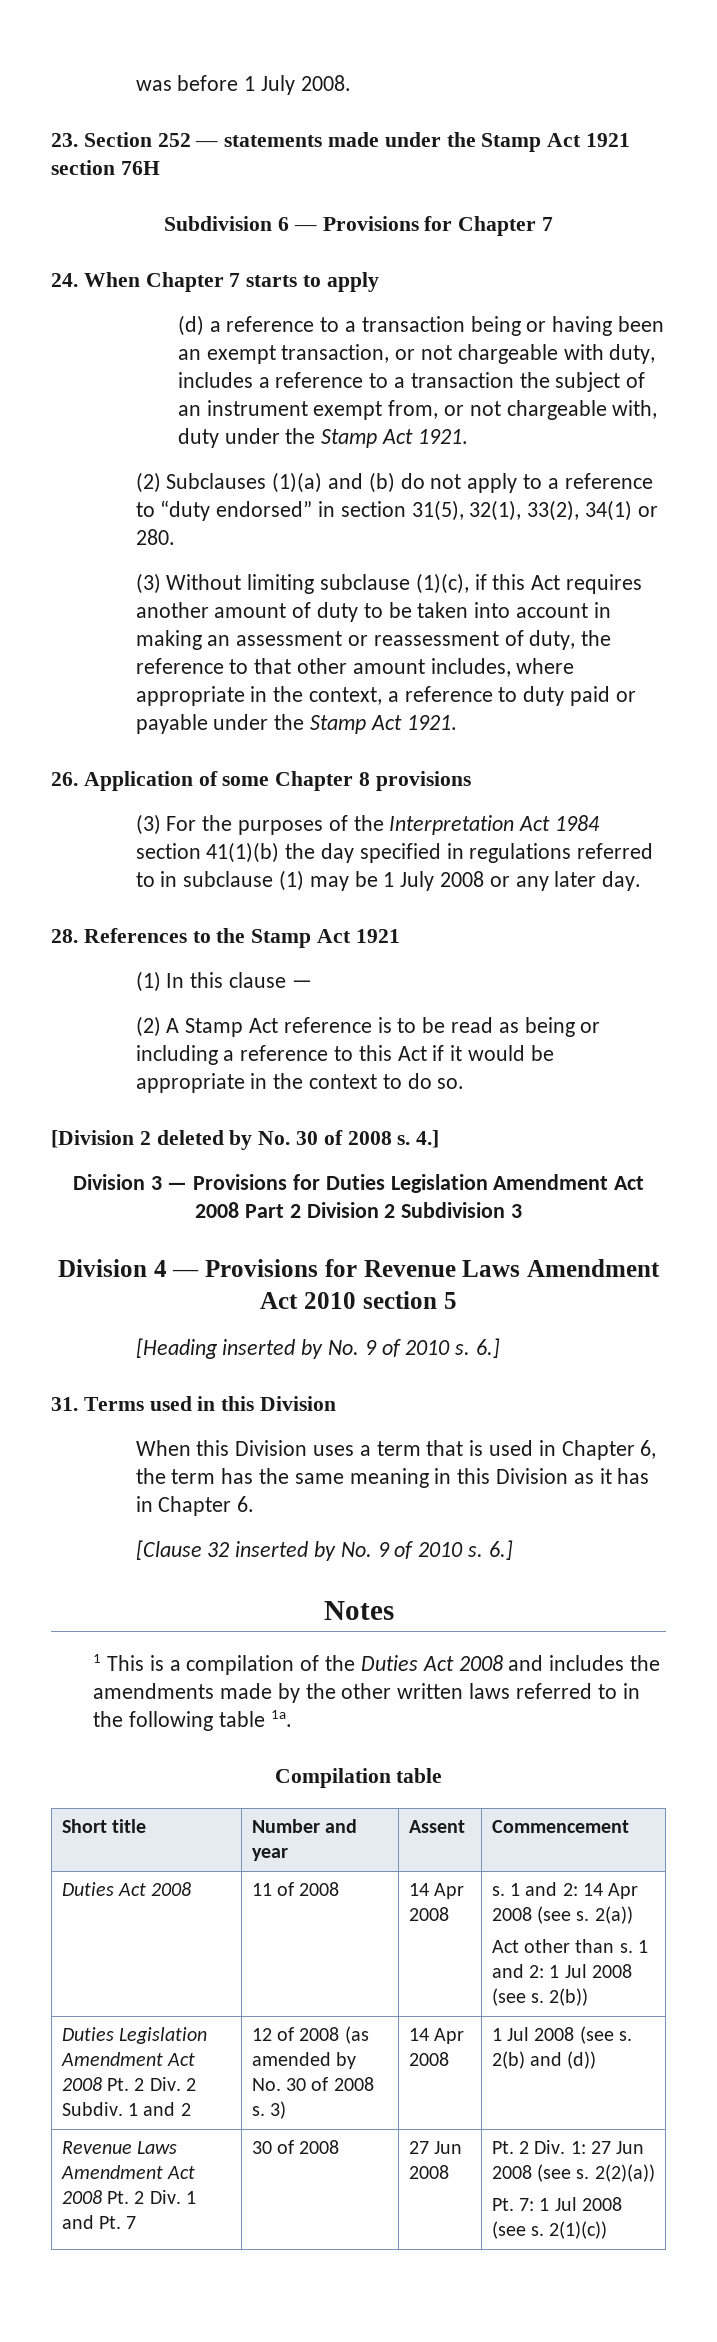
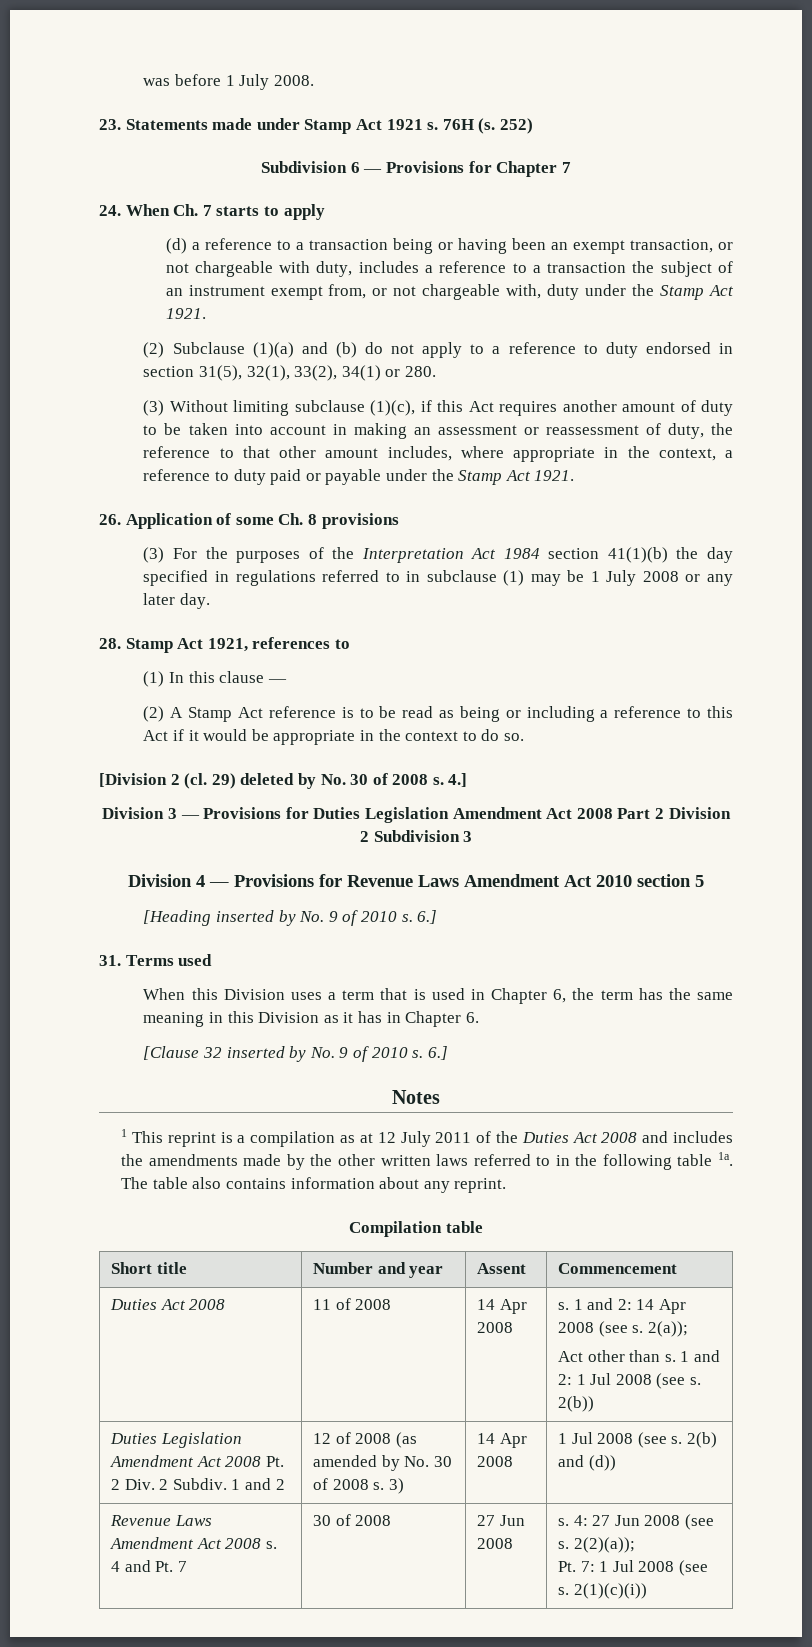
[83,132,323,147] Section 252 — statements -> [125,119,208,130] Statements
[446,132,631,152] [51,160,115,175] the Stamp Act 1921 section -> [304,119,439,134] Stamp Act 1921 s.
(160, 168) none -> [478,118,533,134] (s. 252)
[145,272,224,292] Chapter -> [173,204,199,216] Ch.
[166,473,267,489] Subclauses -> [172,342,245,354] Subclause
[160,500,313,521] “duty endorsed” -> [605,342,711,358] duty endorsed
[275,771,354,791] Chapter -> [278,513,304,525] Ch.
[83,928,400,948] References to the Stamp Act 1921 -> [125,637,350,653] Stamp Act 1921, references to
(151, 1138) none -> [184,773,236,789] (cl. 29)
[197,1396,337,1411] in this Division -> (213, 960) none
(145, 1663) none -> [167,1132,216,1147] reprint
(295, 1665) none -> [340,1131,472,1147] as at 12 July 2011
(292, 1718) none -> [121,1177,507,1193] The table also contains information about any reprint.
[594,1906,633,1924] 2(a)) -> [647,1321,688,1337] 2(a));
[107,2190,196,2204] Pt. 2 Div. 1 -> [265,1541,277,1549] [110,1561,120,1572] s. 4
[491,2140,586,2154] Pt. 2 Div. 1: -> [557,1515,588,1526] s. 4:
[594,2164,655,2182] 2(2)(a)) -> [573,1537,635,1553] 2(2)(a));
[549,2221,608,2239] 2(1)(c)) -> [573,1583,647,1599] 2(1)(c)(i))

